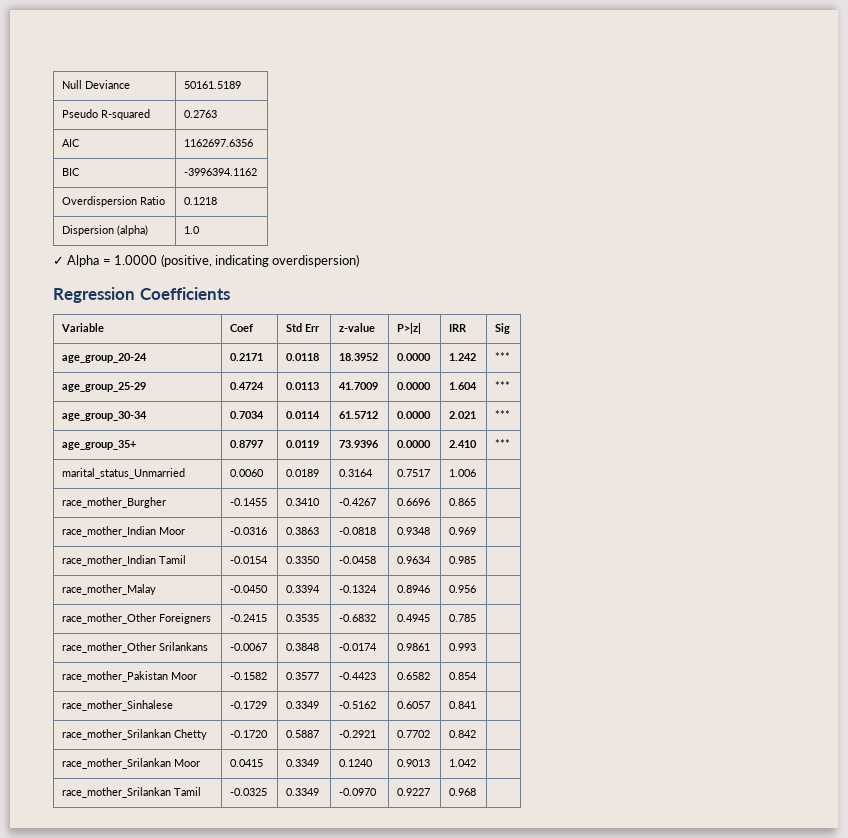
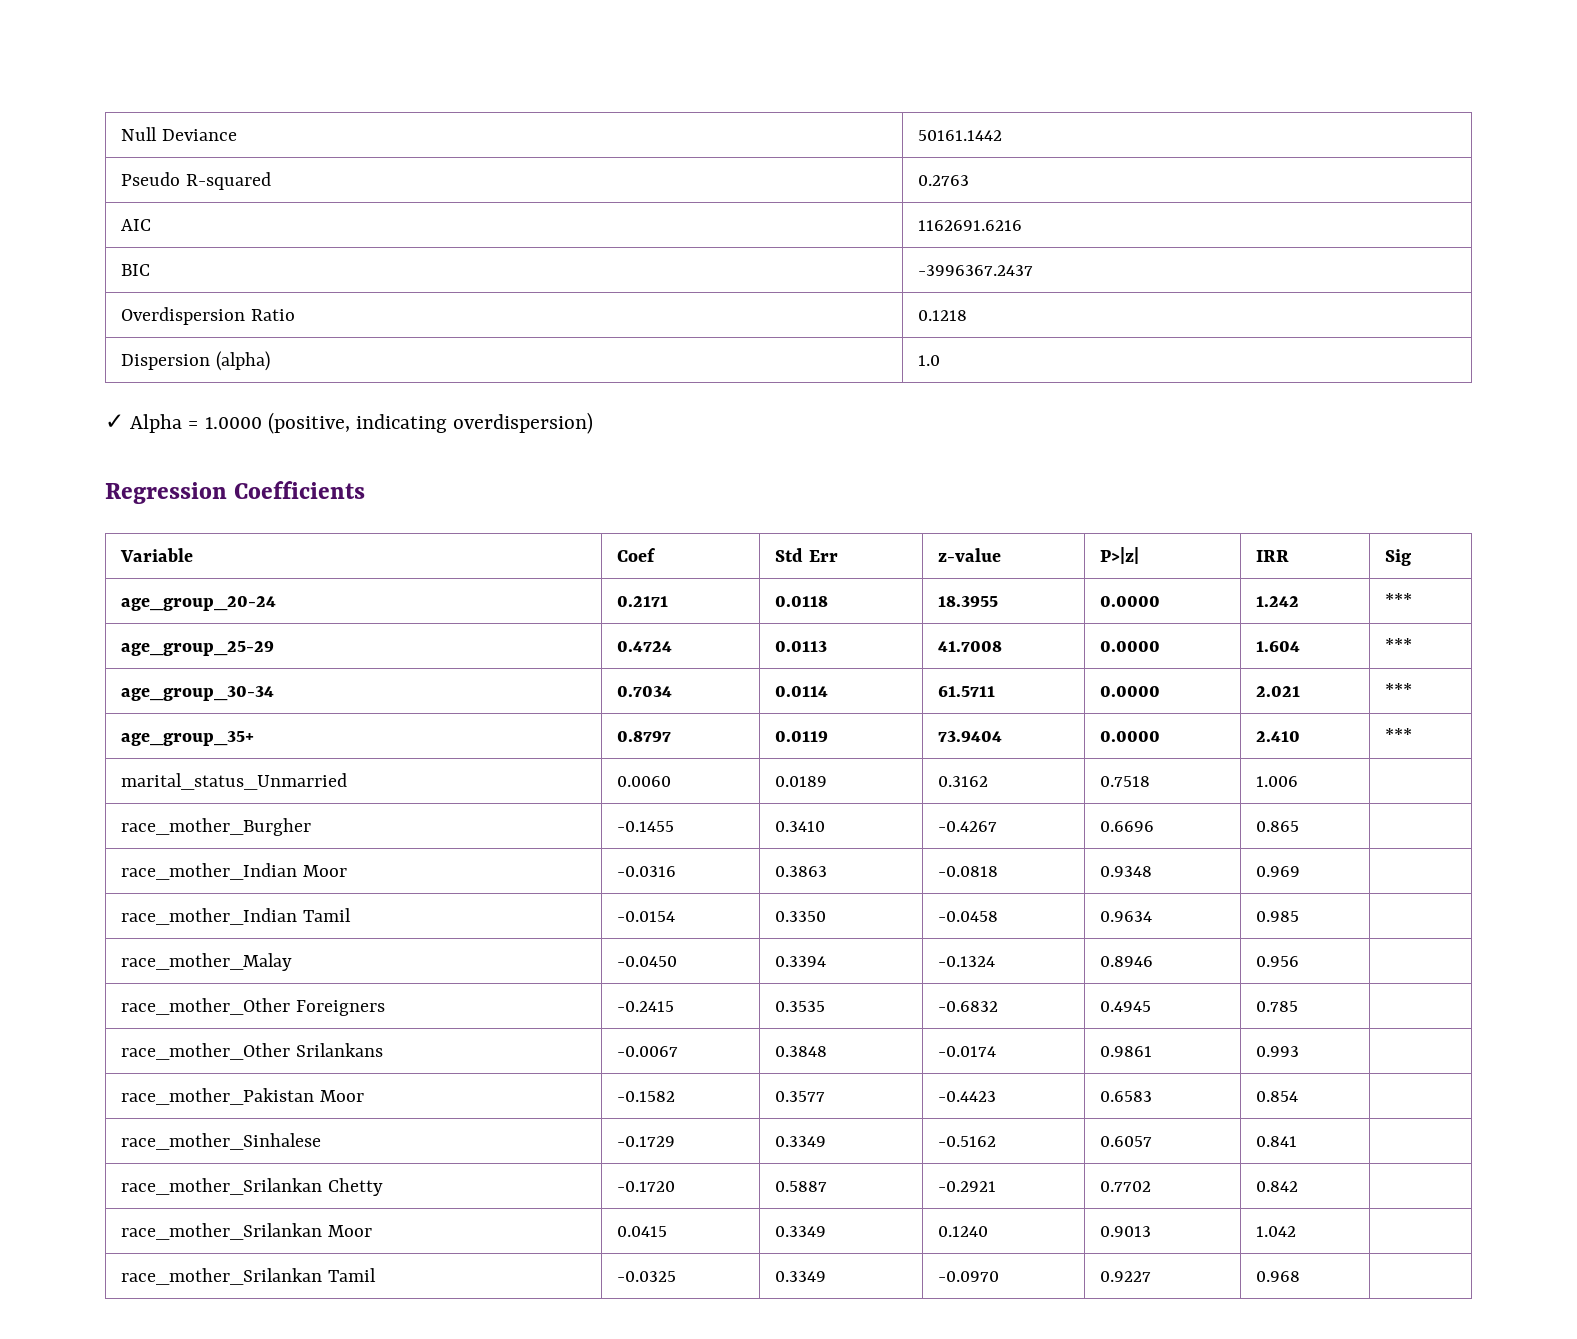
[183,81,241,89] 50161.5189 -> [918,130,1003,141] 50161.1442
[183,139,253,147] 1162697.6356 -> [918,220,1023,231] 1162691.6216
[183,168,257,176] -3996394.1162 -> [918,265,1034,276] -3996367.2437
[338,353,378,361] 18.3952 -> [938,596,999,607] 18.3955
[338,382,378,390] 41.7009 -> [938,641,1003,652] 41.7008
[338,411,378,419] 61.5712 -> [938,686,996,697] 61.5711
[338,440,379,448] 73.9396 -> [938,731,1003,742] 73.9404
[338,469,373,477] [396,469,430,477] 0.3164 | 0.7517 -> [938,776,989,787] [1100,776,1151,787] 0.3162 | 0.7518
[396,672,430,680] 0.6582 -> [1100,1091,1153,1102] 0.6583

